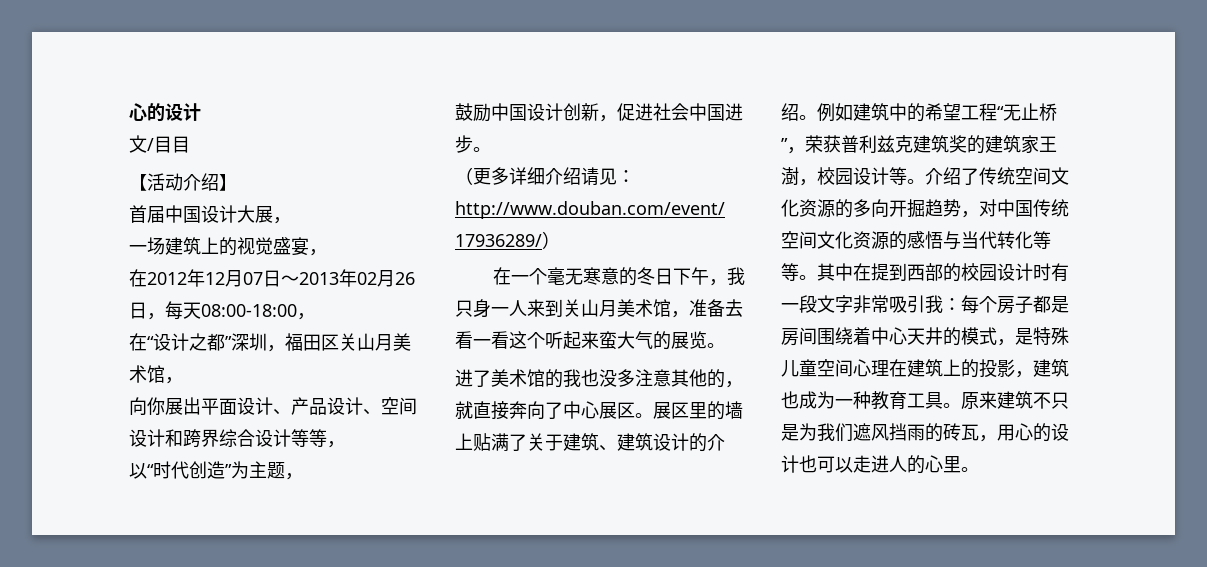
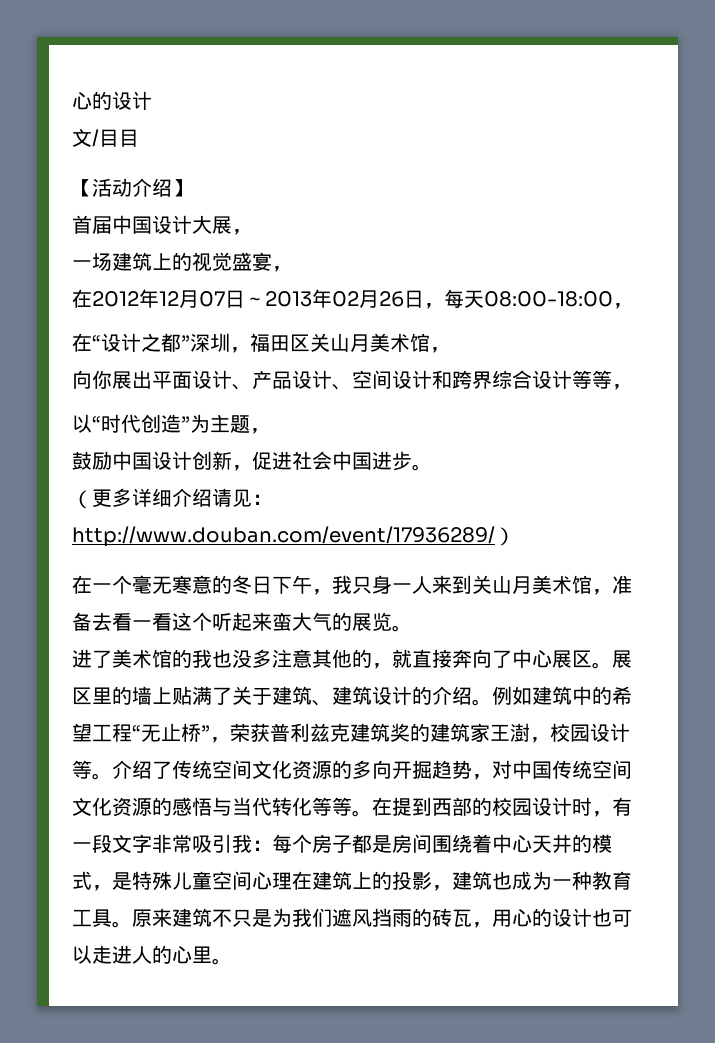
[817,263,853,281] 其中 -> (372, 813) none
(1051, 272) none -> [592,811,612,817] ，

